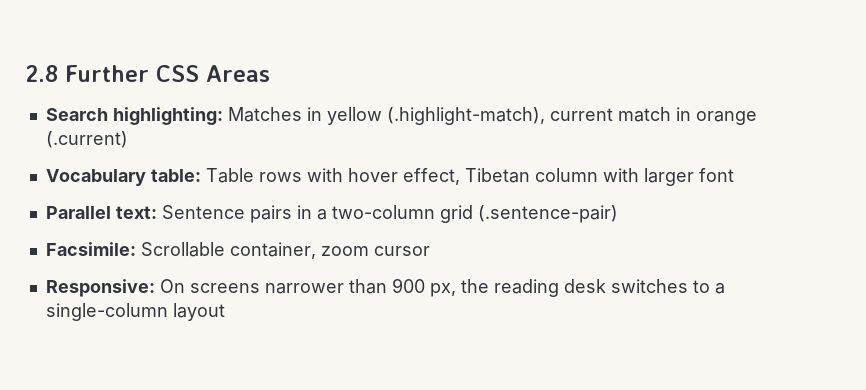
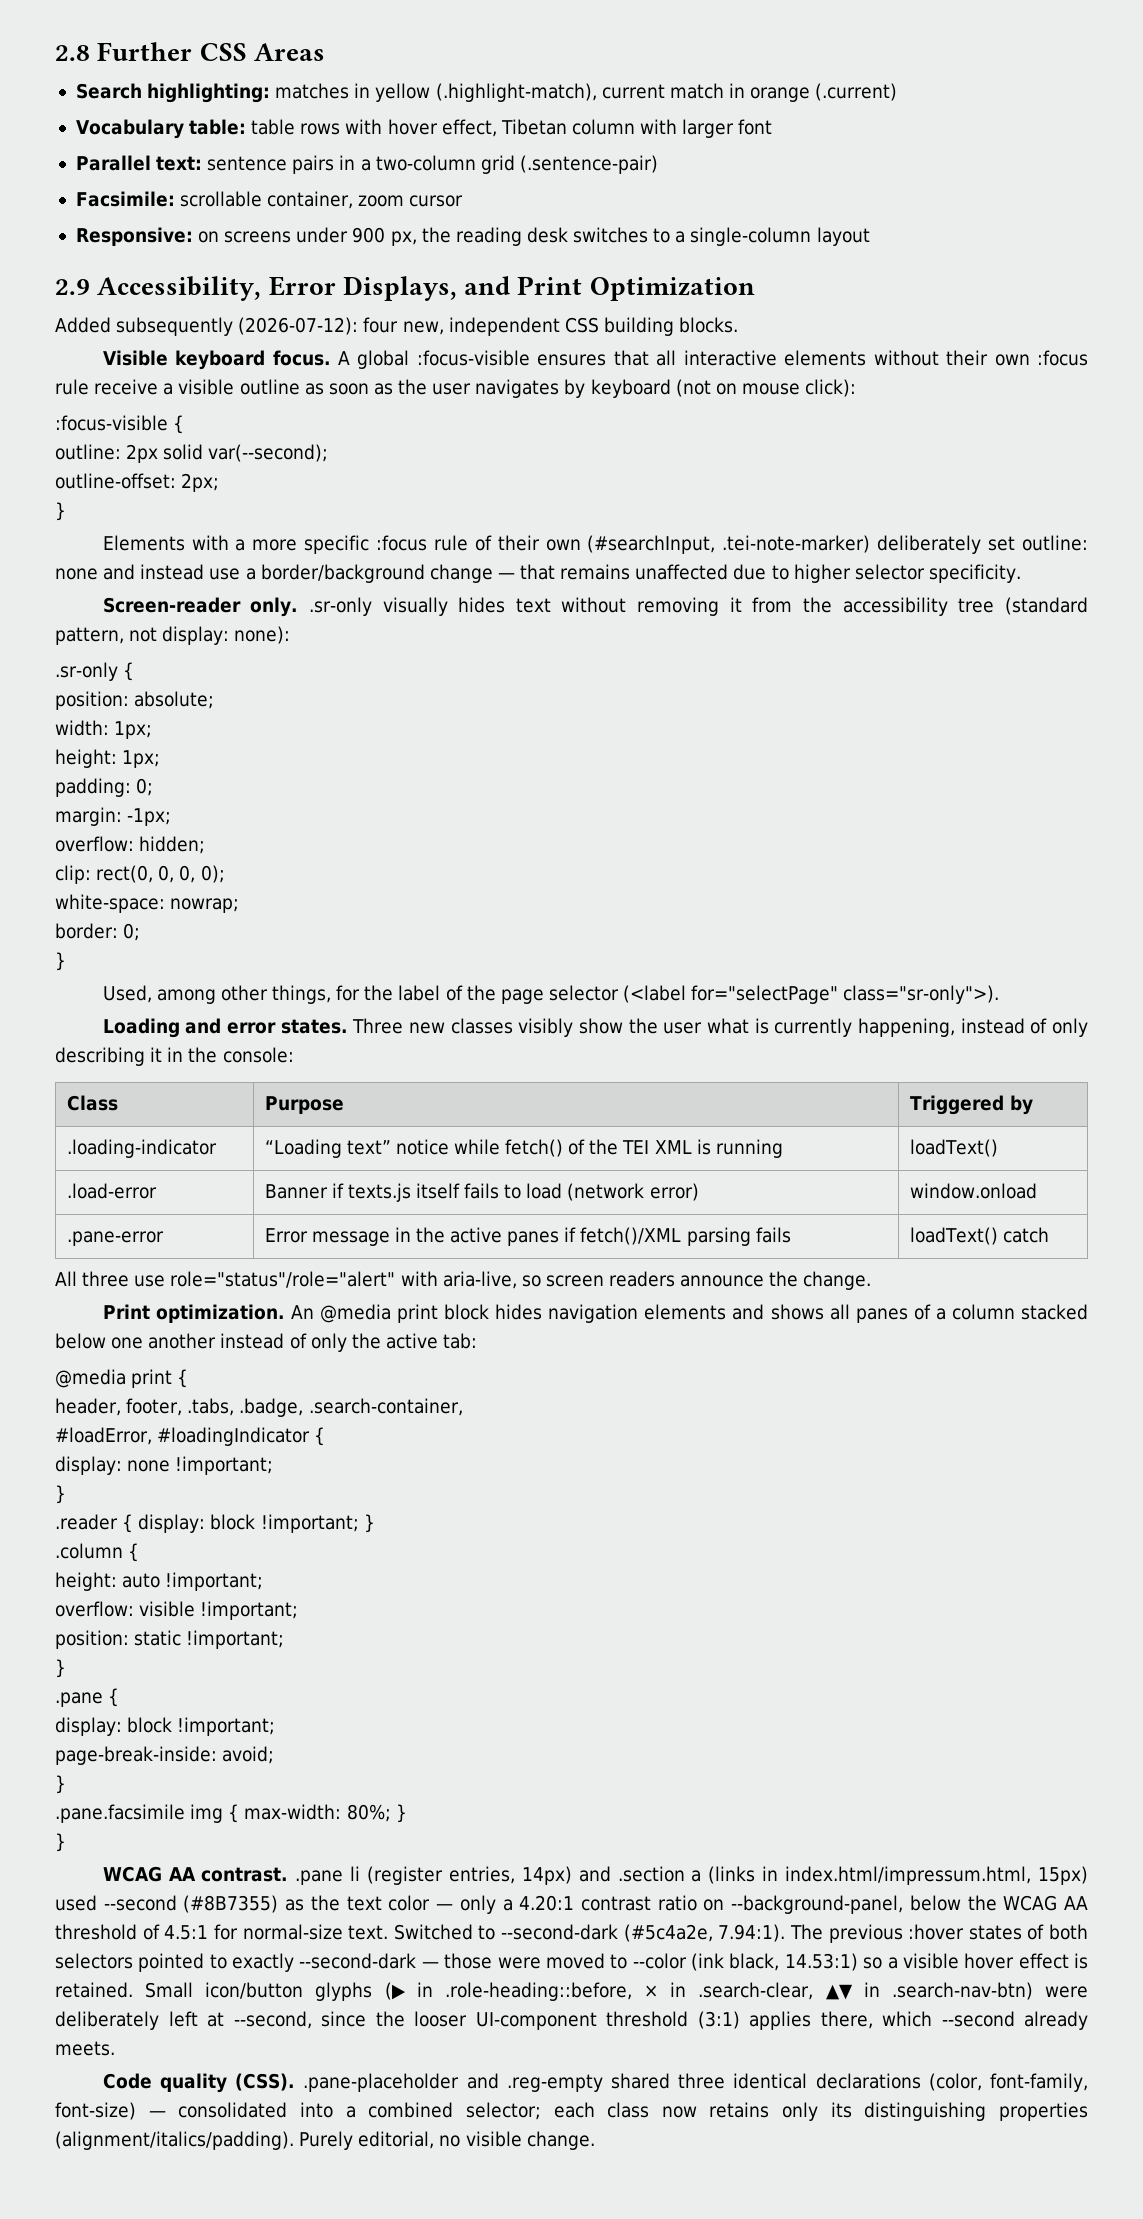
[227,107,302,122] Matches -> [275,83,350,99] matches
[205,168,254,183] Table -> [251,119,296,135] table
[161,205,245,219] Sentence -> [207,156,288,171] sentence
[140,242,225,257] Scrollable -> [180,191,263,207] scrollable
[159,279,387,294] On screens narrower than -> [198,227,349,243] on screens under
(225, 312) none -> [55,276,755,301] [55,317,739,336] [102,350,1088,370] [55,379,857,398] [55,415,185,434] [55,444,329,463] [55,473,220,492] [55,502,66,521] [102,535,1088,554] [55,564,1021,583] [102,597,1088,617] [55,626,291,645] [55,662,135,681] [55,691,215,710] [55,720,153,739] [55,749,161,768] [55,778,154,797] [55,807,172,826] [55,836,206,854] [55,865,225,884] [55,894,240,913] [55,923,141,941] [55,952,66,971] [102,985,1000,1004] [102,1018,1088,1038] [55,1047,294,1066] [66,1095,118,1111] [264,1096,344,1114] [909,1095,1033,1115] [66,1139,217,1158] [264,1139,783,1158] [909,1139,998,1157] [66,1183,157,1199] [264,1183,699,1202] [909,1183,1037,1199] [66,1231,164,1246] [264,1227,791,1246] [909,1227,1049,1245] [55,1271,872,1290] [102,1304,1089,1323] [55,1333,478,1352] [55,1369,189,1388] [55,1398,463,1417] [55,1427,326,1446] [55,1456,274,1475] [55,1485,66,1504] [55,1514,375,1533] [55,1543,140,1562] [55,1572,264,1591] [55,1601,299,1620] [55,1630,285,1649] [55,1659,66,1678] [55,1688,120,1707] [55,1717,276,1736] [55,1746,275,1765] [55,1775,66,1794] [55,1804,407,1823] [55,1833,66,1852] [102,1866,1088,1885] [55,1895,1088,1914] [55,1924,1088,1943] [55,1953,1088,1972] [55,1982,1089,2001] [55,2011,1088,2030] [55,2041,115,2056] [102,2073,1088,2093] [55,2102,1088,2121] [55,2131,595,2150] // 2.9 Accessibility, Error Displays, and Print Optimization // Added subsequently (2026-07-12): four new, independent CSS building blocks. // Visible keyboard focus. A global :focus-visible ensures that all interactive elements without their own :focus rule receive a visible outline as soon as the user navigates by keyboard (not on mouse click): // :focus-visible { // outline: 2px solid var(--second); // outline-offset: 2px; // } // Elements with a more specific :focus rule of their own (#searchInput, .tei-note-marker) deliberately set outline: none and instead use a border/background change — that remains unaffected due to higher selector specificity. // Screen-reader only. .sr-only visually hides text without removing it from the accessibility tree (standard pattern, not display: none): // .sr-only { // position: absolute; // width: 1px; // height: 1px; // padding: 0; // margin: -1px; // overflow: hidden; // clip: rect(0, 0, 0, 0); // white-space: nowrap; // border: 0; // } // Used, among other things, for the label of the page selector (<label for="selectPage" class="sr-only">). // Loading and error states. Three new classes visibly show the user what is currently happening, instead of only describing it in the console: // Class | Purpose | Triggered by // .loading-indicator | “Loading text” notice while fetch() of the TEI XML is running | loadText() // .load-error | Banner if texts.js itself fails to load (network error) | window.onload // .pane-error | Error message in the active panes if fetch()/XML parsing fails | loadText() catch // All three use role="status"/role="alert" with aria-live, so screen readers announce the change. // Print optimization. An @media print block hides navigation elements and shows all panes of a column stacked below one another instead of only the active tab: // @media print { // header, footer, .tabs, .badge, .search-container, // #loadError, #loadingIndicator { // display: none !important; // } // .reader { display: block !important; } // .column { // height: auto !important; // overflow: visible !important; // position: static !important; // } // .pane { // display: block !important; // page-break-inside: avoid; // } // .pane.facsimile img { max-width: 80%; } // } // WCAG AA contrast. .pane li (register entries, 14px) and .section a (links in index.html/impressum.html, 15px) used --second (#8B7355) as the text color — only a 4.20:1 contrast ratio on --background-panel, below the WCAG AA threshold of 4.5:1 for normal-size text. Switched to --second-dark (#5c4a2e, 7.94:1). The previous :hover states of both selectors pointed to exactly --second-dark — those were moved to --color (ink black, 14.53:1) so a visible hover effect is retained. Small icon/button glyphs (▶ in .role-heading::before, × in .search-clear, ▲▼ in .search-nav-btn) were deliberately left at --second, since the looser UI-component threshold (3:1) applies there, which --second already meets. // Code quality (CSS). .pane-placeholder and .reg-empty shared three identical declarations (color, font-family, font-size) — consolidated into a combined selector; each class now retains only its distinguishing properties (alignment/italics/padding). Purely editorial, no visible change.

